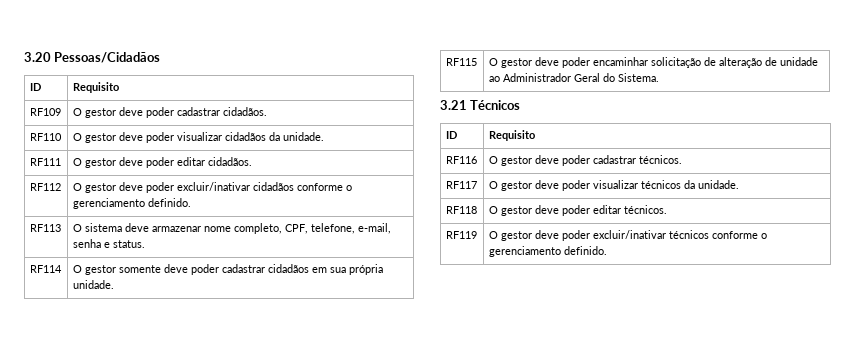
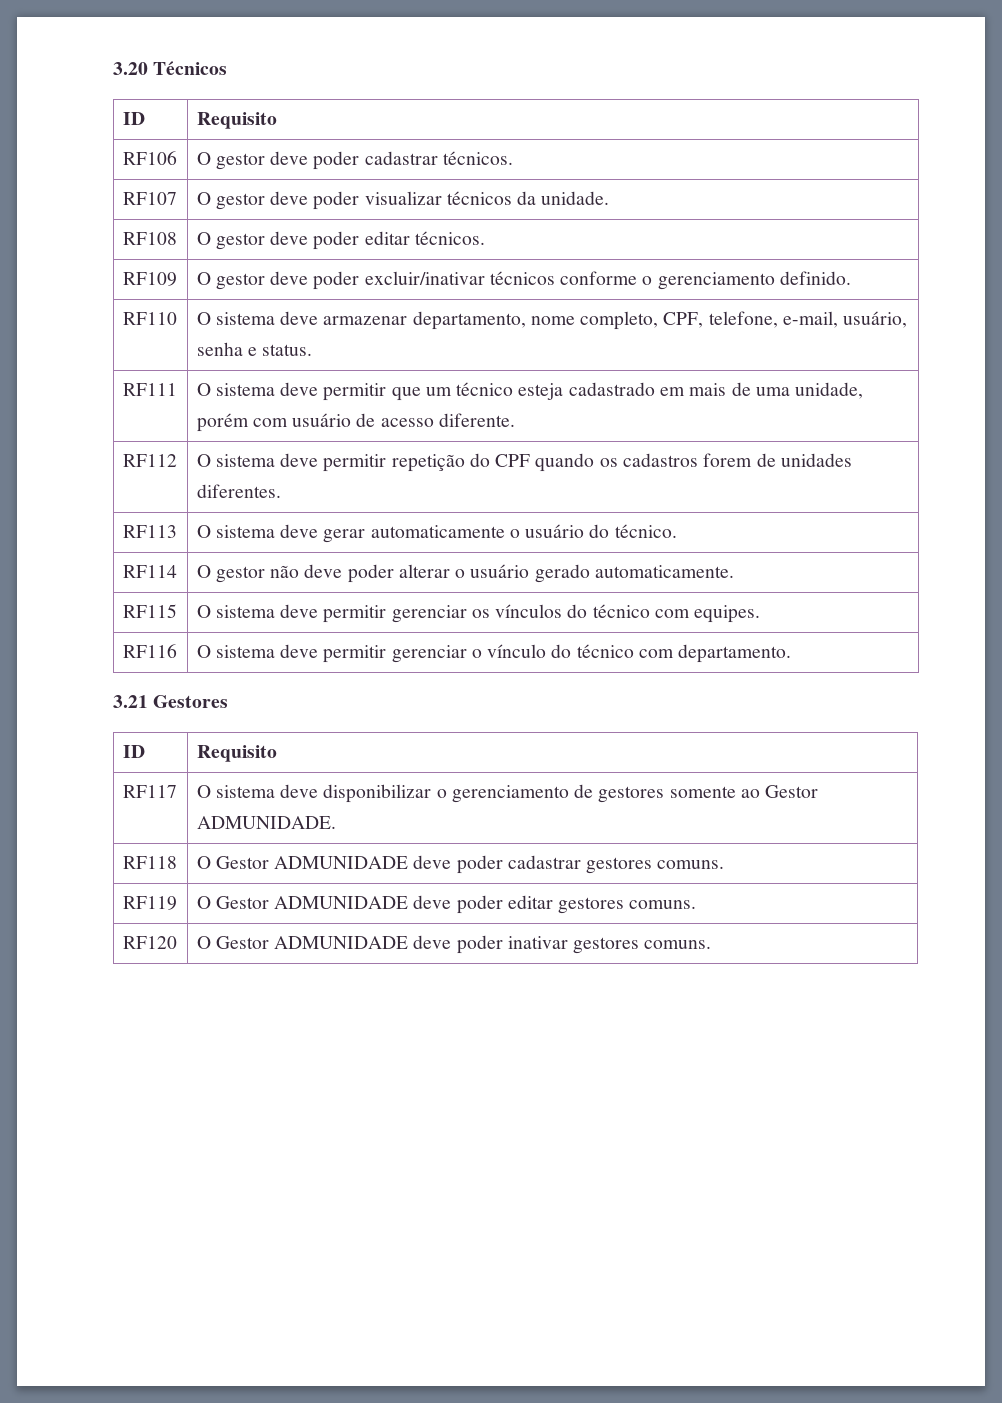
[54,52,161,63] [29,83,41,91] [72,82,119,93] [29,108,61,116] [72,107,267,118] [29,133,62,141] [72,132,324,143] [29,158,61,166] [72,157,252,168] [29,183,61,191] [72,182,352,193] [72,198,191,209] [29,224,61,232] [72,223,391,234] [72,239,145,248] [29,265,62,273] [72,264,383,275] [72,280,114,289] [445,58,477,66] [488,57,818,68] [488,73,659,82] [440,100,467,110] Pessoas/Cidadãos // ID | Requisito // RF109 | O gestor deve poder cadastrar cidadãos. // RF110 | O gestor deve poder visualizar cidadãos da unidade. // RF111 | O gestor deve poder editar cidadãos. // RF112 | O gestor deve poder excluir/inativar cidadãos conforme o gerenciamento definido. // RF113 | O sistema deve armazenar nome completo, CPF, telefone, e-mail, senha e status. // RF114 | O gestor somente deve poder cadastrar cidadãos em sua própria unidade. // RF115 | O gestor deve poder encaminhar solicitação de alteração de unidade ao Administrador Geral do Sistema. // 3.21 -> (148, 68) none
[445,156,477,164] RF116 -> [122,151,177,165] RF106
[445,181,477,189] RF117 -> [122,192,177,205] RF107
[445,206,477,214] RF118 -> [122,232,177,245] RF108
[445,231,477,239] RF119 -> [122,272,177,286] RF109
(607, 250) none -> [122,312,177,325] [196,311,908,330] [196,342,313,356] [122,383,177,396] [196,382,864,401] [196,413,515,432] [122,454,177,467] [196,453,852,472] [196,484,281,498] [122,525,177,538] [196,524,677,543] [122,565,177,578] [196,564,735,583] [122,604,177,618] [196,604,761,623] [122,644,177,658] [196,644,792,663] [113,695,229,708] [122,745,145,758] [196,745,277,762] [122,785,177,798] [196,784,819,803] [196,816,336,829] [122,856,177,869] [196,855,725,874] [122,896,177,910] [196,895,697,914] [122,936,177,949] [196,935,712,954] // RF110 | O sistema deve armazenar departamento, nome completo, CPF, telefone, e-mail, usuário, senha e status. // RF111 | O sistema deve permitir que um técnico esteja cadastrado em mais de uma unidade, porém com usuário de acesso diferente. // RF112 | O sistema deve permitir repetição do CPF quando os cadastros forem de unidades diferentes. // RF113 | O sistema deve gerar automaticamente o usuário do técnico. // RF114 | O gestor não deve poder alterar o usuário gerado automaticamente. // RF115 | O sistema deve permitir gerenciar os vínculos do técnico com equipes. // RF116 | O sistema deve permitir gerenciar o vínculo do técnico com departamento. // 3.21 Gestores // ID | Requisito // RF117 | O sistema deve disponibilizar o gerenciamento de gestores somente ao Gestor ADMUNIDADE. // RF118 | O Gestor ADMUNIDADE deve poder cadastrar gestores comuns. // RF119 | O Gestor ADMUNIDADE deve poder editar gestores comuns. // RF120 | O Gestor ADMUNIDADE deve poder inativar gestores comuns.

